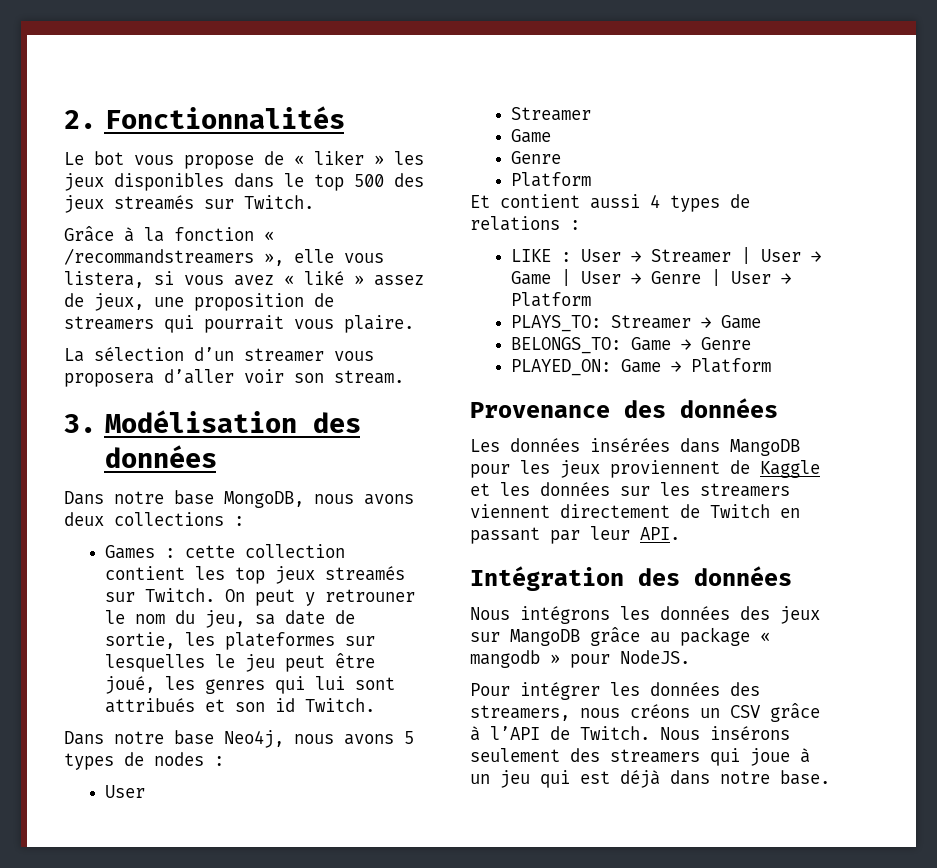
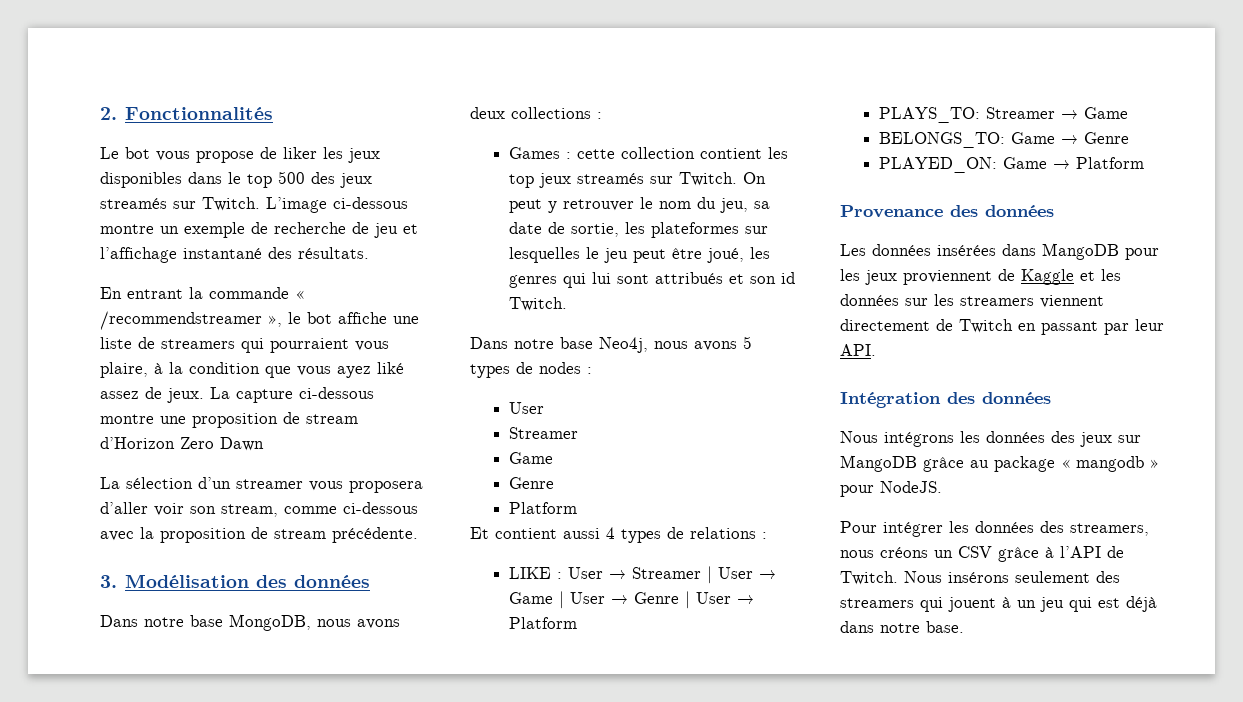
[294,150,384,165] « liker » -> [283,147,317,159] liker
[64,226,274,242] [64,248,384,266] [64,270,424,288] [64,293,334,311] [64,315,414,333] // Grâce à la fonction « /recommandstreamers », elle vous listera, si vous avez « liké » assez de jeux, une proposition de streamers qui pourrait vous plaire. -> [266,197,408,213] [100,222,418,238] [100,247,369,263] [100,287,304,299] [100,311,419,330] [100,337,389,353] [100,362,404,378] [100,387,374,403] [100,412,358,428] [100,437,264,451] L’image ci-dessous montre un exemple de recherche de jeu et l’affichage instantané des résultats. // En entrant la commande « /recommendstreamer », le bot affiche une liste de streamers qui pourraient vous plaire, à la condition que vous ayez liké assez de jeux. La capture ci-dessous montre une proposition de stream d’Horizon Zero Dawn
[334,370,404,384] stream. -> [221,502,418,517] [100,527,418,543] stream, comme ci-dessous avec la proposition de stream précédente.
[325,589,416,602] retrouner -> [562,199,634,211] retrouver
[750,748,790,766] joue -> [948,597,996,612] jouent

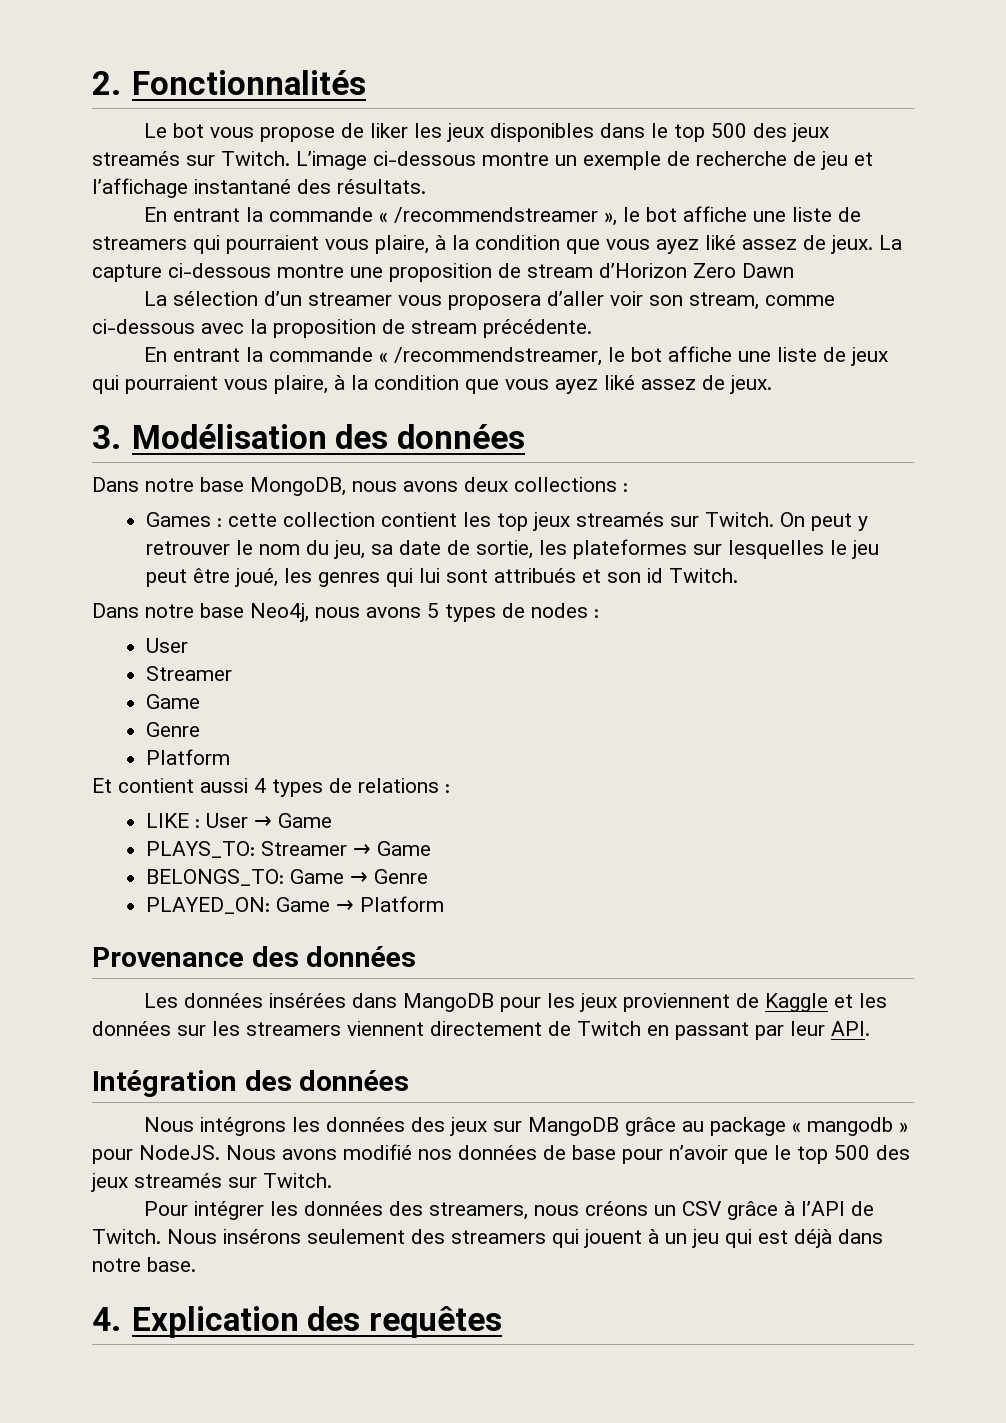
(418, 535) none -> [144,346,889,366] [92,375,772,394] // En entrant la commande « /recommendstreamer, le bot affiche une liste de jeux qui pourraient vous plaire, à la condition que vous ayez liké assez de jeux.
[631,566,776,584] [508,591,754,609] [508,617,577,629] Streamer | User → Game | User → Genre | User → Platform -> [278,813,333,828] Game
(942, 487) none -> [226,1144,910,1164] [91,1173,332,1192] Nous avons modifié nos données de base pour n’avoir que le top 500 des jeux streamés sur Twitch.
(964, 627) none -> [92,1306,503,1338] // 4. Explication des requêtes

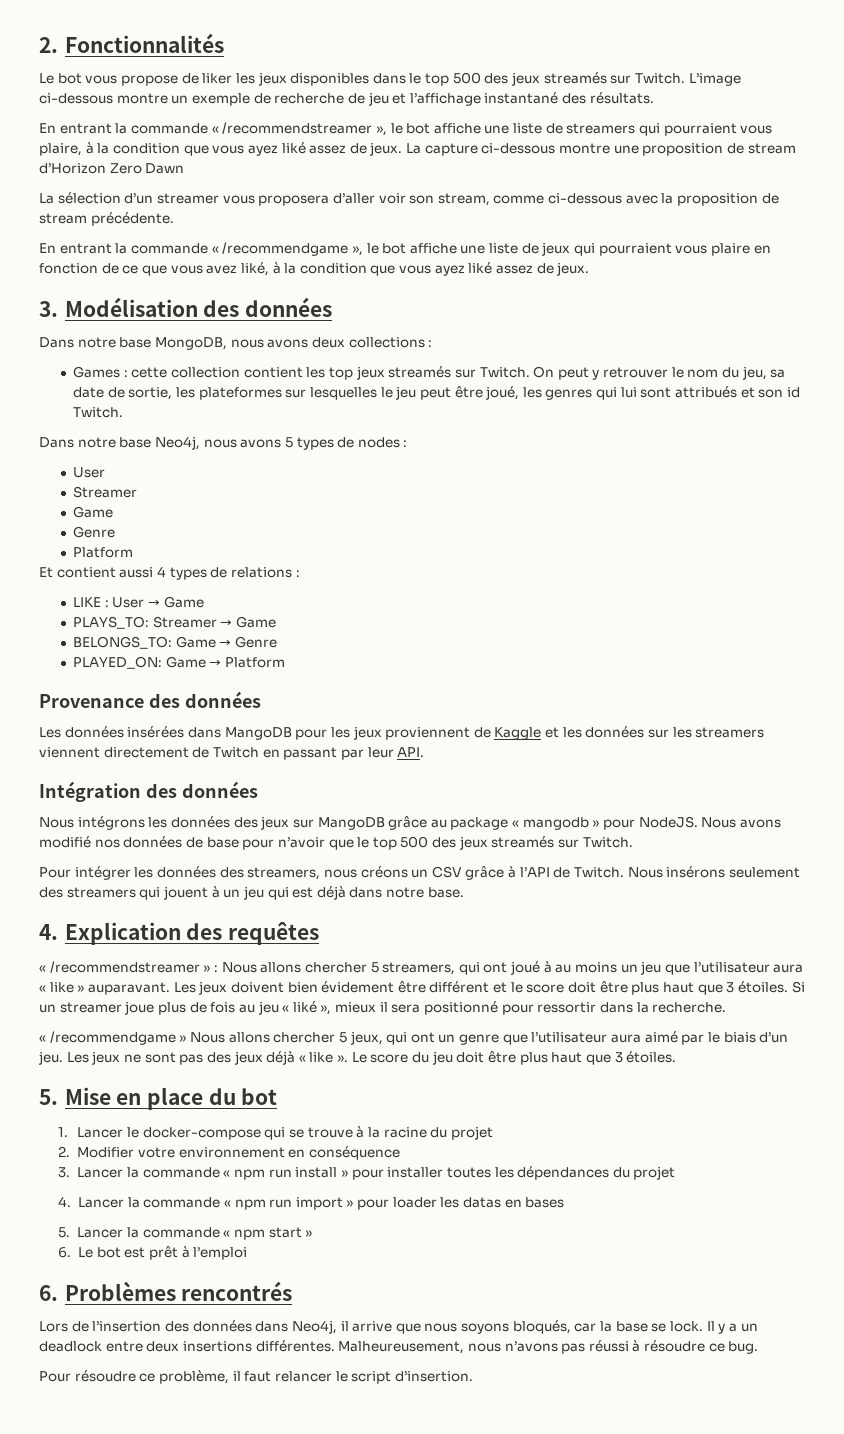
[394,347,603,366] /recommendstreamer, -> [222,242,363,256] /recommendgame »,
[274,375,328,394] plaire, -> [710,243,771,256] [39,262,269,276] plaire en fonction de ce que vous avez liké,
(503, 1322) none -> [39,961,804,975] [39,981,805,995] [39,1001,727,1015] [39,1031,789,1045] [38,1051,677,1065] [39,1087,278,1110] [58,1126,493,1140] [58,1146,401,1160] [58,1166,676,1180] [58,1196,565,1210] [58,1227,313,1240] [58,1246,248,1260] [39,1281,293,1301] [39,1320,758,1334] [39,1340,759,1354] [39,1370,473,1384] // « /recommendstreamer » : Nous allons chercher 5 streamers, qui ont joué à au moins un jeu que l’utilisateur aura « like » auparavant. Les jeux doivent bien évidement être différent et le score doit être plus haut que 3 étoiles. Si un streamer joue plus de fois au jeu « liké », mieux il sera positionné pour ressortir dans la recherche. // « /recommendgame » Nous allons chercher 5 jeux, qui ont un genre que l’utilisateur aura aimé par le biais d’un jeu. Les jeux ne sont pas des jeux déjà « like ». Le score du jeu doit être plus haut que 3 étoiles. // 5. Mise en place du bot // 1. Lancer le docker-compose qui se trouve à la racine du projet // 2. Modifier votre environnement en conséquence // 3. Lancer la commande « npm run install » pour installer toutes les dépendances du projet // 4. Lancer la commande « npm run import » pour loader les datas en bases // 5. Lancer la commande « npm start » // 6. Le bot est prêt à l’emploi // 6. Problèmes rencontrés // Lors de l’insertion des données dans Neo4j, il arrive que nous soyons bloqués, car la base se lock. Il y a un deadlock entre deux insertions différentes. Malheureusement, nous n’avons pas réussi à résoudre ce bug. // Pour résoudre ce problème, il faut relancer le script d’insertion.

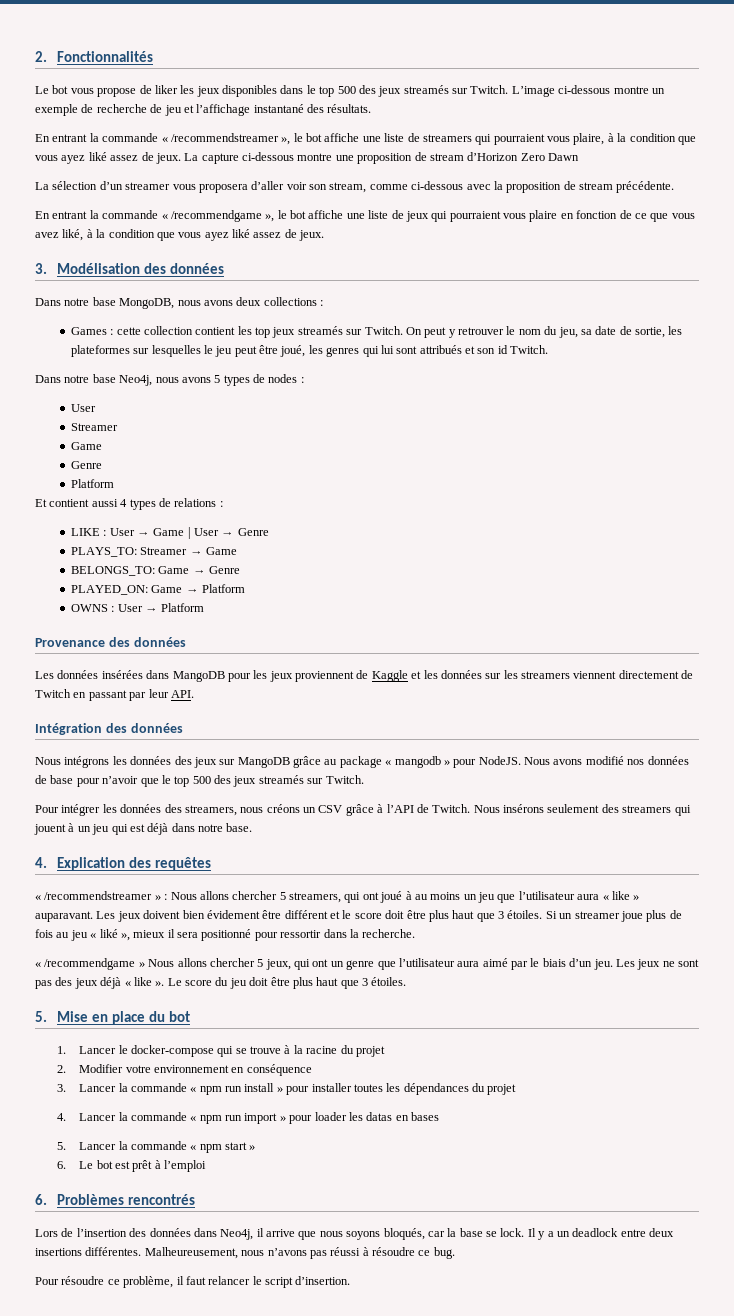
(204, 602) none -> [187,527,269,539] | User → Genre
(285, 662) none -> [70,603,205,612] // OWNS : User → Platform

